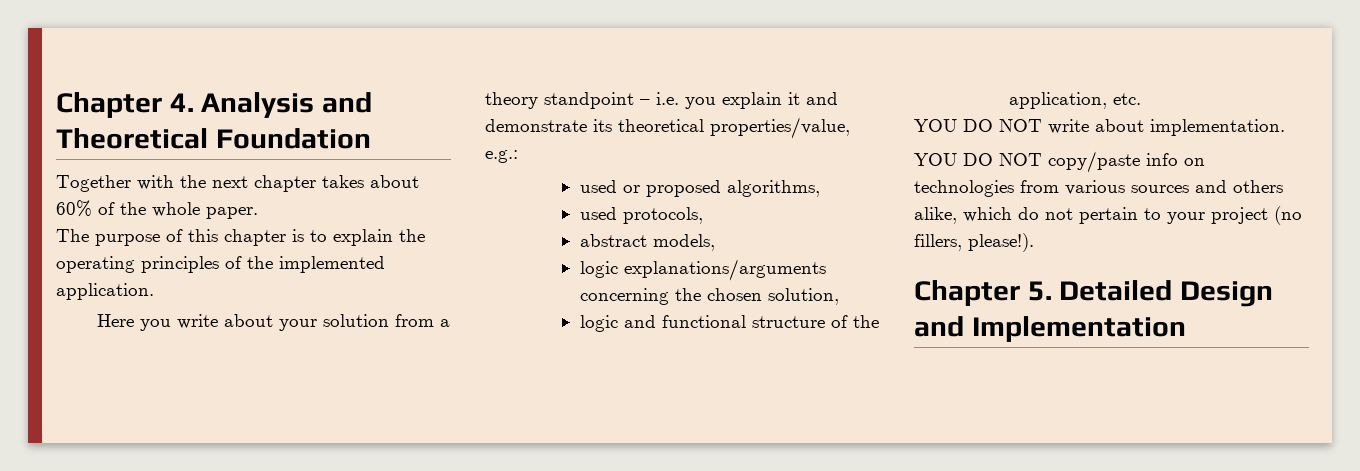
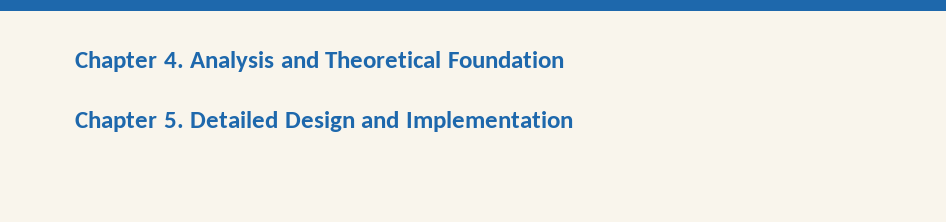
[56,175,419,192] [56,200,258,219] [56,229,425,246] [56,256,385,273] [56,283,154,300] [96,314,450,331] [485,92,838,109] [485,117,850,139] [485,150,518,163] [579,180,820,197] [579,207,703,224] [579,234,715,251] [579,259,826,281] [579,288,839,305] [579,315,879,332] [1008,92,1141,109] [914,119,1285,136] [914,151,1205,173] [914,180,1283,197] [914,206,1302,225] [914,233,1034,252] // Together with the next chapter takes about 60% of the whole paper. // The purpose of this chapter is to explain the operating principles of the implemented application. // Here you write about your solution from a theory standpoint – i.e. you explain it and demonstrate its theoretical properties/value, e.g.: // used or proposed algorithms, // used protocols, // abstract models, // logic explanations/arguments concerning the chosen solution, // logic and functional structure of the application, etc. // YOU DO NOT write about implementation. // YOU DO NOT copy/paste info on technologies from various sources and others alike, which do not pertain to your project (no fillers, please!). -> (565, 59) none

